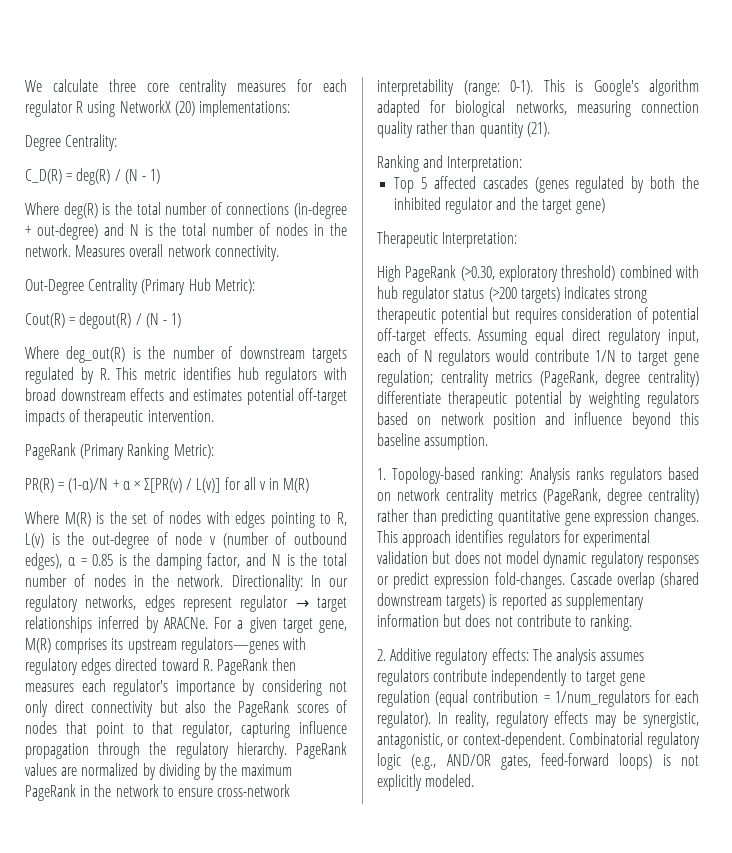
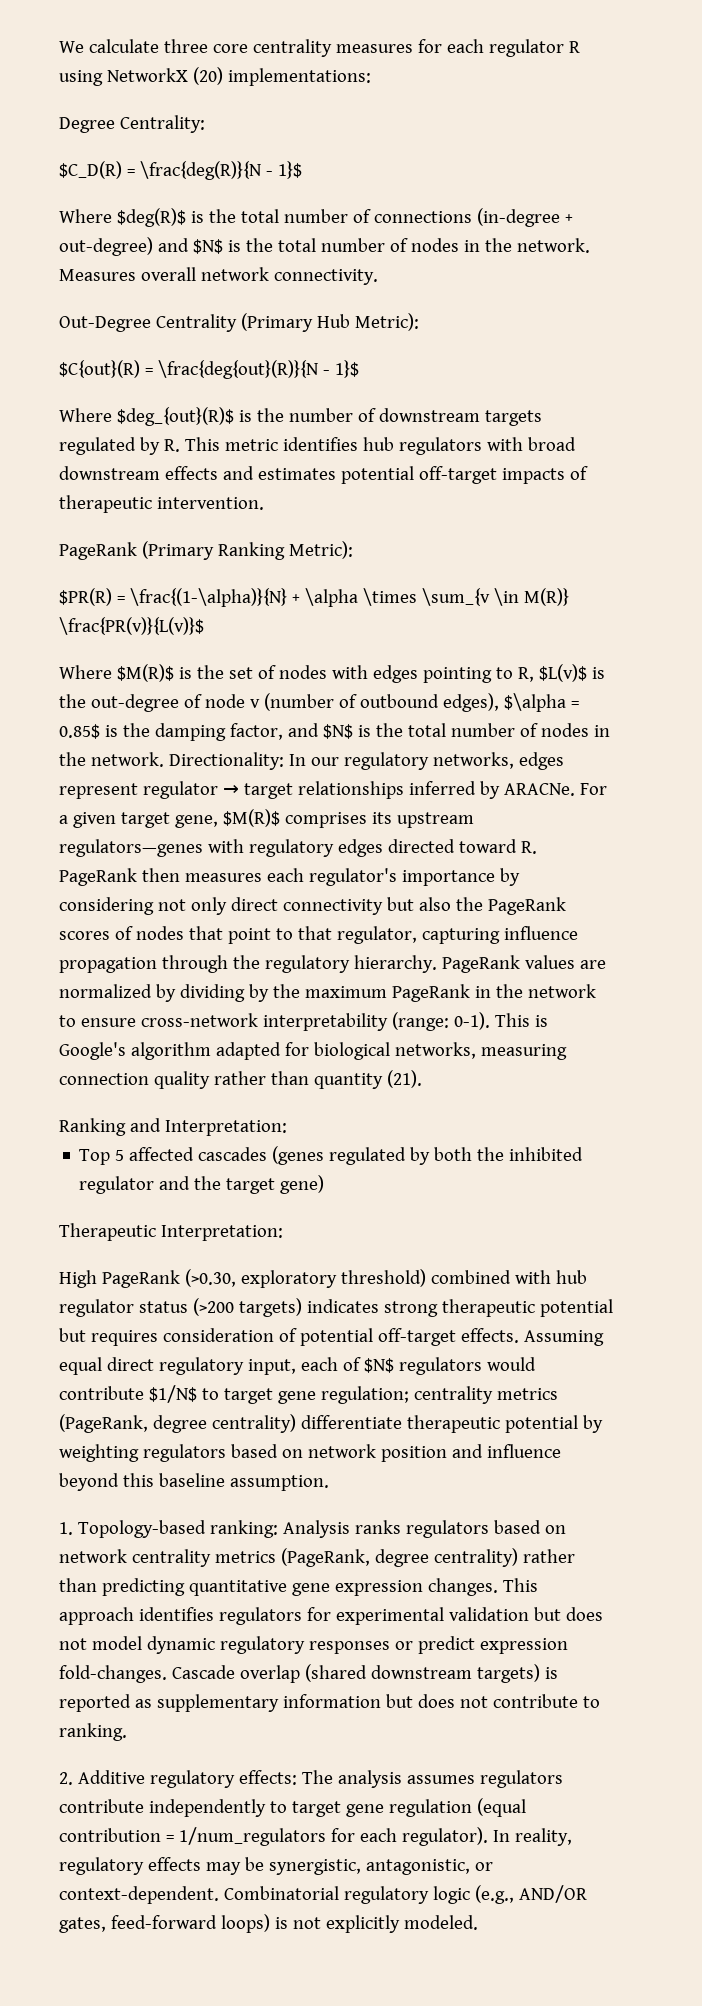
[25,168,161,185] [25,202,98,219] C_D(R) = deg(R) / (N - 1) // Where deg(R) -> [59,161,302,180] [59,208,186,227] $C_D(R) = \frac{deg(R)}{N - 1}$ // Where $deg(R)$
[130,224,139,236] N -> [192,239,223,254] $N$
[25,312,182,329] [25,346,126,363] Cout(R) = degout(R) / (N - 1) // Where deg_out(R) -> [59,360,359,379] [59,407,234,426] $C{out}(R) = \frac{deg{out}(R)}{N - 1}$ // Where $deg_{out}(R)$
[25,477,310,493] [25,511,91,527] PR(R) = (1-α)/N + α × Σ[PR(v) / L(v)] for all v in M(R) // Where M(R) -> [59,588,569,607] [59,617,204,635] [59,664,174,682] $PR(R) = \frac{(1-\alpha)}{N} + \alpha \times \sum_{v \in M(R)} \frac{PR(v)}{L(v)}$ // Where $M(R)$
[25,533,44,548] L(v) -> [538,664,587,682] $L(v)$
[67,554,114,566] α = 0.85 -> [503,693,579,712] [59,724,100,739] $\alpha = 0.85$
[271,554,281,566] N -> [322,724,353,739] $N$
[25,638,51,653] M(R) -> [222,809,280,827] $M(R)$
[423,350,433,362] N -> [363,1358,394,1373] $N$
[594,350,616,362] 1/N -> [148,1385,197,1403] $1/N$

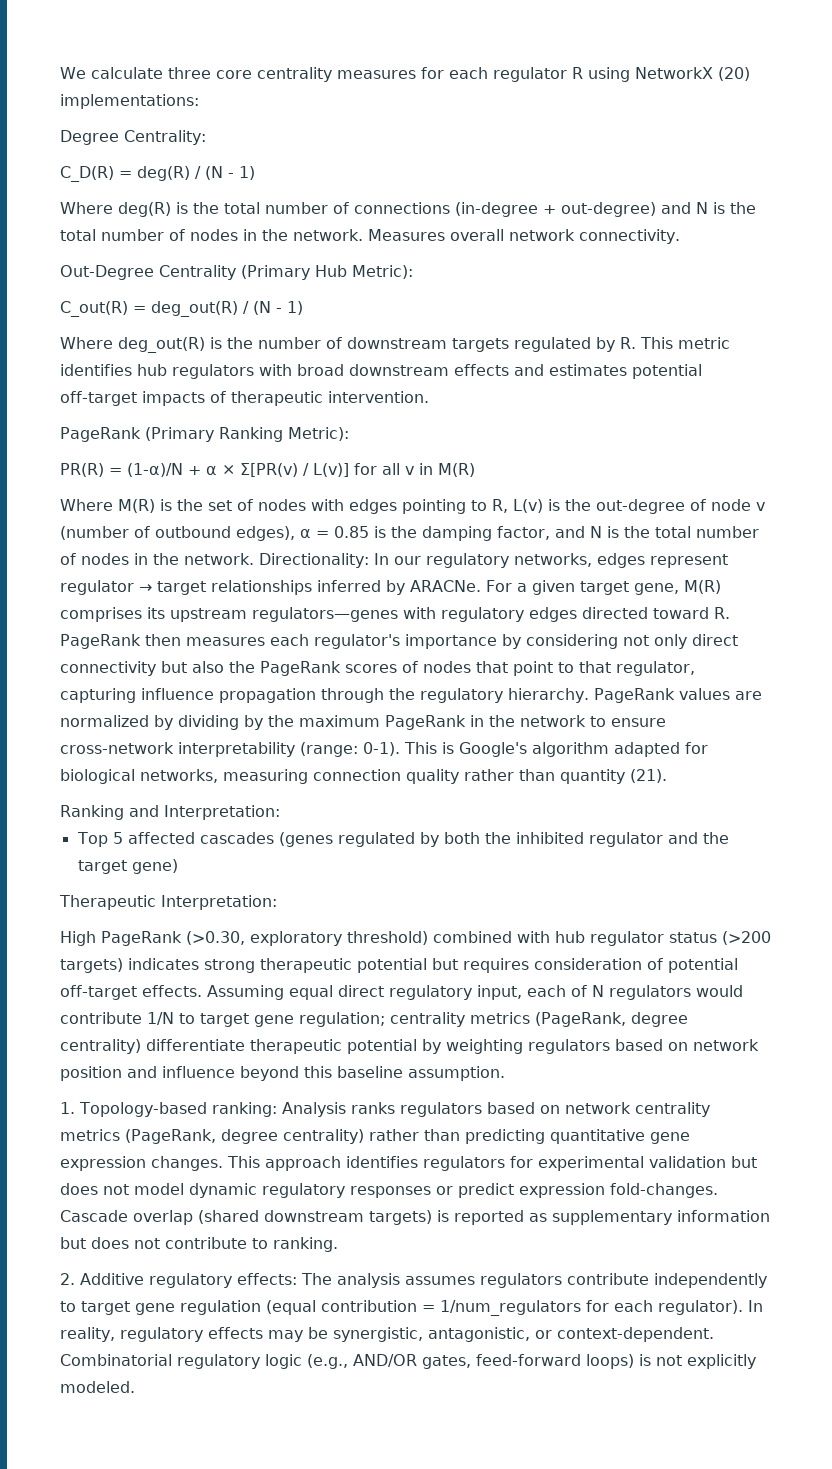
[59,161,302,180] [59,208,186,227] $C_D(R) = \frac{deg(R)}{N - 1}$ // Where $deg(R)$ -> [60,166,255,182] [60,202,171,217] C_D(R) = deg(R) / (N - 1) // Where deg(R)
[192,239,223,254] $N$ -> [696,202,708,214] N
[59,360,359,379] [59,407,234,426] $C{out}(R) = \frac{deg{out}(R)}{N - 1}$ // Where $deg_{out}(R)$ -> [60,301,303,317] [60,337,205,353] C_out(R) = deg_out(R) / (N - 1) // Where deg_out(R)
[59,588,569,607] [59,617,204,635] [59,664,174,682] $PR(R) = \frac{(1-\alpha)}{N} + \alpha \times \sum_{v \in M(R)} \frac{PR(v)}{L(v)}$ // Where $M(R)$ -> [60,463,475,477] [60,499,155,513] PR(R) = (1-α)/N + α × Σ[PR(v) / L(v)] for all v in M(R) // Where M(R)
[538,664,587,682] $L(v)$ -> [513,499,543,513] L(v)
[503,693,579,712] [59,724,100,739] $\alpha = 0.85$ -> [300,526,369,538] α = 0.85
[322,724,353,739] $N$ -> [590,526,602,538] N
[222,809,280,827] $M(R)$ -> [684,580,721,594] M(R)
[363,1358,394,1373] $N$ -> [591,985,604,997] N
[148,1385,197,1403] $1/N$ -> [147,1012,174,1025] 1/N

